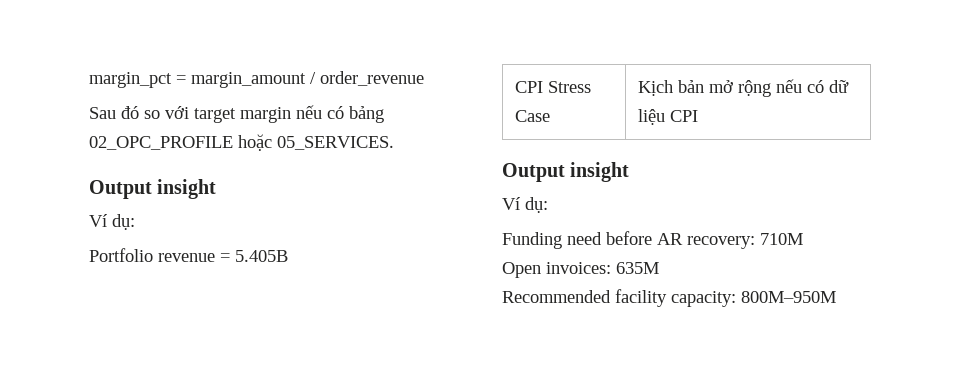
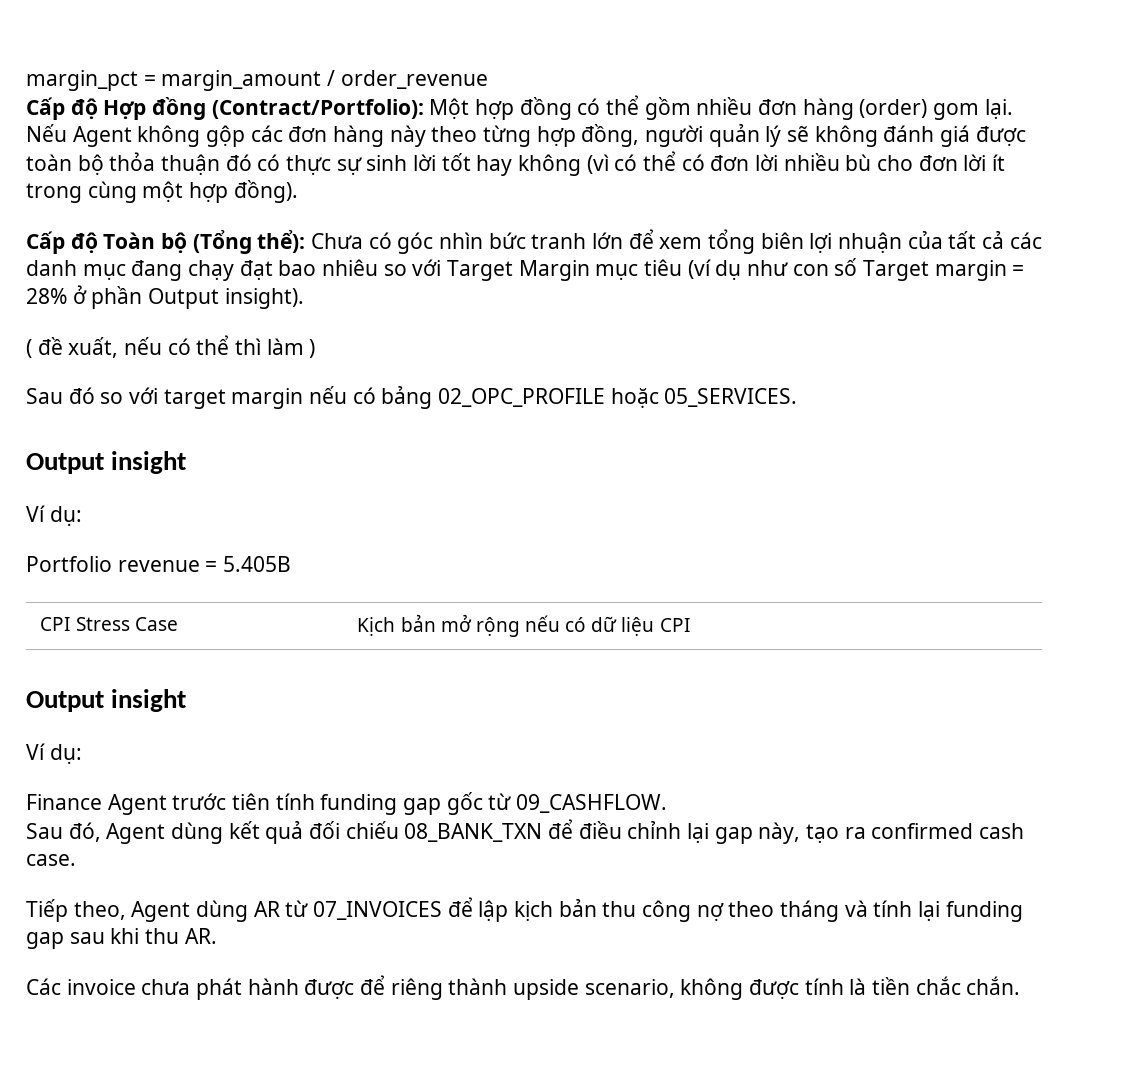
(424, 78) none -> [26,95,1013,120] [26,124,1026,147] [26,151,1006,176] [26,180,298,203] [26,229,1042,254] [26,258,1025,281] [26,285,304,309] [26,335,316,358] // Cấp độ Hợp đồng (Contract/Portfolio): Một hợp đồng có thể gồm nhiều đơn hàng (order) gom lại. Nếu Agent không gộp các đơn hàng này theo từng hợp đồng, người quản lý sẽ không đánh giá được toàn bộ thỏa thuận đó có thực sự sinh lời tốt hay không (vì có thể có đơn lời nhiều bù cho đơn lời ít trong cùng một hợp đồng). // Cấp độ Toàn bộ (Tổng thể): Chưa có góc nhìn bức tranh lớn để xem tổng biên lợi nhuận của tất cả các danh mục đang chạy đạt bao nhiêu so với Target Margin mục tiêu (ví dụ như con số Target margin = 28% ở phần Output insight). // ( đề xuất, nếu có thể thì làm )
[502,231,803,249] [502,262,659,278] [502,289,836,307] Funding need before AR recovery: 710M // Open invoices: 635M // Recommended facility capacity: 800M–950M -> [26,792,668,815] [26,819,1025,844] [26,854,76,866] [26,897,1023,922] [26,928,217,949] [26,975,1021,1000] Finance Agent trước tiên tính funding gap gốc từ 09_CASHFLOW. // Sau đó, Agent dùng kết quả đối chiếu 08_BANK_TXN để điều chỉnh lại gap này, tạo ra confirmed cash case. // Tiếp theo, Agent dùng AR từ 07_INVOICES để lập kịch bản thu công nợ theo tháng và tính lại funding gap sau khi thu AR. // Các invoice chưa phát hành được để riêng thành upside scenario, không được tính là tiền chắc chắn.

